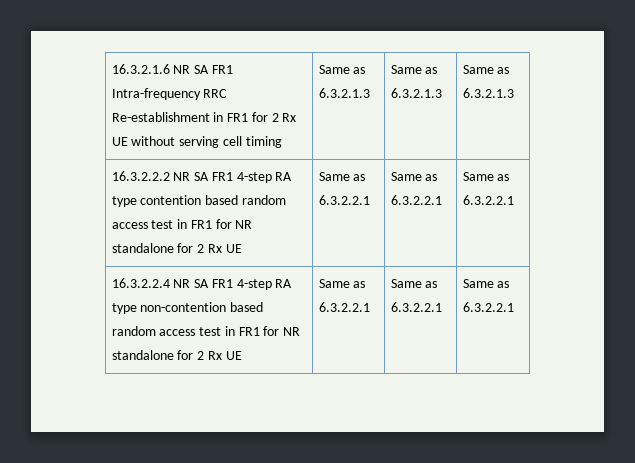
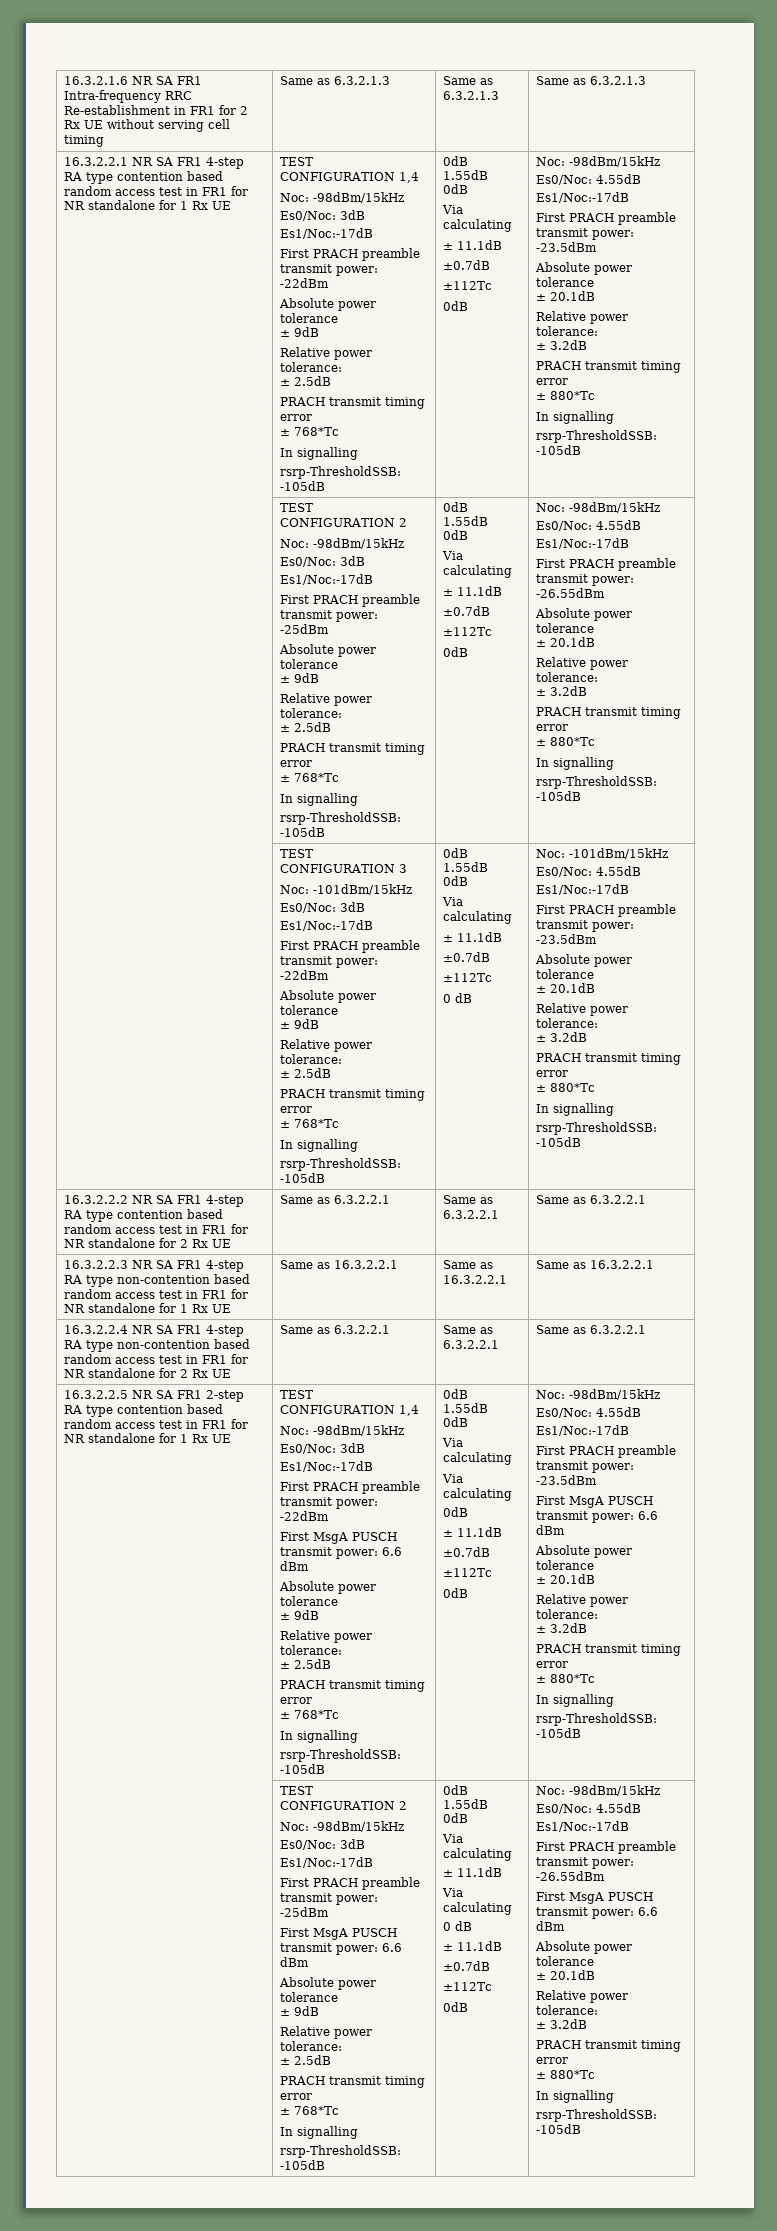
(514, 93) none -> [63,157,244,169] [63,171,223,184] [63,186,248,196] [63,200,231,210] [279,157,313,166] [279,172,419,183] [279,192,404,203] [279,210,365,221] [279,228,373,239] [279,248,420,261] [279,264,378,276] [279,278,329,288] [278,298,376,311] [279,313,338,323] [279,327,319,337] [279,347,372,360] [279,362,342,372] [279,376,331,386] [279,397,425,409] [279,414,312,421] [279,427,339,436] [279,447,358,460] [279,466,401,479] [279,481,325,491] [442,156,468,166] [442,170,488,180] [442,184,468,194] [441,205,463,214] [442,219,512,232] [442,240,502,250] [442,260,490,270] [442,281,492,290] [442,301,468,311] [535,156,660,167] [535,174,641,185] [535,192,629,203] [535,212,676,225] [535,228,634,240] [535,242,597,252] [534,262,632,275] [535,277,594,287] [535,291,595,301] [535,311,628,324] [535,326,598,336] [535,340,587,350] [535,361,681,373] [535,378,568,385] [535,391,595,400] [535,411,614,424] [535,430,657,443] [535,445,581,455] [279,503,313,512] [279,518,407,527] [279,538,404,549] [279,556,365,567] [279,574,373,585] [279,594,420,607] [279,610,378,622] [279,624,329,634] [278,644,376,657] [279,659,338,669] [279,673,319,683] [279,693,372,706] [279,708,342,718] [279,722,331,732] [279,743,425,755] [279,760,312,767] [279,773,339,782] [279,793,358,806] [279,812,401,825] [279,827,325,837] [442,502,468,512] [442,516,488,526] [442,530,468,540] [441,551,463,560] [442,565,512,578] [442,586,502,596] [442,606,490,616] [442,627,492,636] [442,647,468,657] [535,502,660,513] [535,520,641,531] [535,538,629,549] [535,558,676,571] [535,574,634,586] [535,588,605,598] [534,608,632,621] [535,623,594,633] [535,637,595,647] [535,657,628,670] [535,672,598,682] [535,686,587,696] [535,707,681,719] [535,724,568,731] [535,737,595,746] [535,757,614,770] [535,776,657,789] [535,791,581,801] [279,849,313,858] [279,864,407,873] [279,884,412,895] [279,902,365,913] [279,920,373,931] [279,940,420,953] [279,956,378,968] [279,970,329,980] [278,990,376,1003] [279,1005,338,1015] [279,1019,319,1029] [279,1039,372,1052] [279,1054,342,1064] [279,1068,331,1078] [279,1089,425,1101] [279,1106,312,1113] [279,1119,339,1128] [279,1139,358,1152] [279,1158,401,1171] [279,1173,325,1183] [442,848,468,858] [442,862,488,872] [442,876,468,886] [441,897,463,906] [442,911,512,924] [442,932,502,942] [442,952,490,962] [442,973,492,982] [442,993,472,1003] [535,848,668,859] [535,866,641,877] [535,884,629,895] [535,904,676,917] [535,920,634,932] [535,934,597,944] [534,954,632,967] [535,969,594,979] [535,983,595,993] [535,1003,628,1016] [535,1018,598,1028] [535,1032,587,1042] [535,1053,681,1065] [535,1070,568,1077] [535,1083,595,1092] [535,1103,614,1116] [535,1122,657,1135] [535,1137,581,1147] // 16.3.2.2.1 NR SA FR1 4-step RA type contention based random access test in FR1 for NR standalone for 1 Rx UE | TEST CONFIGURATION 1,4 // Noc: -98dBm/15kHz // Es0/Noc: 3dB // Es1/Noc:-17dB // First PRACH preamble transmit power: -22dBm // Absolute power tolerance // ± 9dB // Relative power tolerance: // ± 2.5dB // PRACH transmit timing error // ± 768*Tc // In signalling // rsrp-ThresholdSSB: -105dB | 0dB // 1.55dB // 0dB // Via calculating // ± 11.1dB // ±0.7dB // ±112Tc // 0dB | Noc: -98dBm/15kHz // Es0/Noc: 4.55dB // Es1/Noc:-17dB // First PRACH preamble transmit power: -23.5dBm // Absolute power tolerance // ± 20.1dB // Relative power tolerance: // ± 3.2dB // PRACH transmit timing error // ± 880*Tc // In signalling // rsrp-ThresholdSSB: -105dB // | TEST CONFIGURATION 2 // Noc: -98dBm/15kHz // Es0/Noc: 3dB // Es1/Noc:-17dB // First PRACH preamble transmit power: -25dBm // Absolute power tolerance // ± 9dB // Relative power tolerance: // ± 2.5dB // PRACH transmit timing error // ± 768*Tc // In signalling // rsrp-ThresholdSSB: -105dB | 0dB // 1.55dB // 0dB // Via calculating // ± 11.1dB // ±0.7dB // ±112Tc // 0dB | Noc: -98dBm/15kHz // Es0/Noc: 4.55dB // Es1/Noc:-17dB // First PRACH preamble transmit power: -26.55dBm // Absolute power tolerance // ± 20.1dB // Relative power tolerance: // ± 3.2dB // PRACH transmit timing error // ± 880*Tc // In signalling // rsrp-ThresholdSSB: -105dB // | TEST CONFIGURATION 3 // Noc: -101dBm/15kHz // Es0/Noc: 3dB // Es1/Noc:-17dB // First PRACH preamble transmit power: -22dBm // Absolute power tolerance // ± 9dB // Relative power tolerance: // ± 2.5dB // PRACH transmit timing error // ± 768*Tc // In signalling // rsrp-ThresholdSSB: -105dB | 0dB // 1.55dB // 0dB // Via calculating // ± 11.1dB // ±0.7dB // ±112Tc // 0 dB | Noc: -101dBm/15kHz // Es0/Noc: 4.55dB // Es1/Noc:-17dB // First PRACH preamble transmit power: -23.5dBm // Absolute power tolerance // ± 20.1dB // Relative power tolerance: // ± 3.2dB // PRACH transmit timing error // ± 880*Tc // In signalling // rsrp-ThresholdSSB: -105dB
(514, 200) none -> [63,1260,244,1272] [63,1274,250,1287] [63,1289,248,1299] [63,1303,231,1313] [279,1260,398,1269] [442,1260,493,1269] [442,1275,507,1284] [535,1260,654,1269] // 16.3.2.2.3 NR SA FR1 4-step RA type non-contention based random access test in FR1 for NR standalone for 1 Rx UE | Same as 16.3.2.2.1 | Same as 16.3.2.2.1 | Same as 16.3.2.2.1
(514, 307) none -> [63,1390,244,1402] [63,1404,223,1417] [63,1419,248,1429] [63,1433,231,1443] [279,1390,313,1399] [279,1405,419,1416] [279,1425,404,1436] [279,1443,365,1454] [279,1461,373,1472] [279,1481,420,1494] [279,1497,378,1509] [279,1511,329,1521] [279,1532,397,1544] [279,1547,402,1559] [279,1561,309,1571] [278,1581,376,1594] [279,1596,338,1606] [279,1610,319,1620] [279,1630,372,1643] [279,1645,342,1655] [279,1659,331,1669] [279,1680,425,1692] [279,1697,312,1704] [279,1710,339,1719] [279,1730,358,1743] [279,1749,401,1762] [279,1764,325,1774] [442,1389,468,1399] [442,1403,488,1413] [442,1417,468,1427] [441,1438,463,1447] [442,1452,512,1465] [441,1474,463,1483] [442,1488,512,1501] [442,1507,468,1517] [442,1527,502,1537] [442,1547,490,1557] [442,1568,492,1577] [442,1588,468,1598] [535,1389,660,1400] [535,1407,641,1418] [535,1425,629,1436] [535,1445,676,1458] [535,1461,634,1473] [535,1475,597,1485] [535,1496,653,1508] [535,1511,658,1523] [535,1525,565,1535] [534,1545,632,1558] [535,1560,594,1570] [535,1574,595,1584] [535,1594,628,1607] [535,1609,598,1619] [535,1623,587,1633] [535,1644,681,1656] [535,1661,568,1668] [535,1674,595,1683] [535,1694,614,1707] [535,1713,657,1726] [535,1728,581,1738] [279,1786,313,1795] [279,1801,407,1810] [279,1821,404,1832] [279,1839,365,1850] [279,1857,373,1868] [279,1877,420,1890] [279,1893,378,1905] [279,1907,329,1917] [279,1928,397,1940] [279,1943,402,1955] [279,1957,309,1967] [278,1977,376,1990] [279,1992,338,2002] [279,2006,319,2016] [279,2026,372,2039] [279,2041,342,2051] [279,2055,331,2065] [279,2076,425,2088] [279,2093,312,2100] [279,2106,339,2115] [279,2126,358,2139] [279,2145,401,2158] [279,2160,325,2170] [442,1785,468,1795] [442,1799,488,1809] [442,1813,468,1823] [441,1834,463,1843] [442,1848,512,1861] [442,1867,502,1877] [441,1888,463,1897] [442,1902,512,1915] [442,1921,472,1931] [442,1941,502,1951] [442,1961,490,1971] [442,1982,492,1991] [442,2002,468,2012] [535,1785,660,1796] [535,1803,641,1814] [535,1821,629,1832] [535,1841,676,1854] [535,1857,634,1869] [535,1871,605,1881] [535,1892,653,1904] [535,1907,658,1919] [535,1921,565,1931] [534,1941,632,1954] [535,1956,594,1966] [535,1970,595,1980] [535,1990,628,2003] [535,2005,598,2015] [535,2019,587,2029] [535,2040,681,2052] [535,2057,568,2064] [535,2070,595,2079] [535,2090,614,2103] [535,2109,657,2122] [535,2124,581,2134] // 16.3.2.2.5 NR SA FR1 2-step RA type contention based random access test in FR1 for NR standalone for 1 Rx UE | TEST CONFIGURATION 1,4 // Noc: -98dBm/15kHz // Es0/Noc: 3dB // Es1/Noc:-17dB // First PRACH preamble transmit power: -22dBm // First MsgA PUSCH transmit power: 6.6 dBm // Absolute power tolerance // ± 9dB // Relative power tolerance: // ± 2.5dB // PRACH transmit timing error // ± 768*Tc // In signalling // rsrp-ThresholdSSB: -105dB | 0dB // 1.55dB // 0dB // Via calculating // Via calculating // 0dB // ± 11.1dB // ±0.7dB // ±112Tc // 0dB | Noc: -98dBm/15kHz // Es0/Noc: 4.55dB // Es1/Noc:-17dB // First PRACH preamble transmit power: -23.5dBm // First MsgA PUSCH transmit power: 6.6 dBm // Absolute power tolerance // ± 20.1dB // Relative power tolerance: // ± 3.2dB // PRACH transmit timing error // ± 880*Tc // In signalling // rsrp-ThresholdSSB: -105dB // | TEST CONFIGURATION 2 // Noc: -98dBm/15kHz // Es0/Noc: 3dB // Es1/Noc:-17dB // First PRACH preamble transmit power: -25dBm // First MsgA PUSCH transmit power: 6.6 dBm // Absolute power tolerance // ± 9dB // Relative power tolerance: // ± 2.5dB // PRACH transmit timing error // ± 768*Tc // In signalling // rsrp-ThresholdSSB: -105dB | 0dB // 1.55dB // 0dB // Via calculating // ± 11.1dB // Via calculating // 0 dB // ± 11.1dB // ±0.7dB // ±112Tc // 0dB | Noc: -98dBm/15kHz // Es0/Noc: 4.55dB // Es1/Noc:-17dB // First PRACH preamble transmit power: -26.55dBm // First MsgA PUSCH transmit power: 6.6 dBm // Absolute power tolerance // ± 20.1dB // Relative power tolerance: // ± 3.2dB // PRACH transmit timing error // ± 880*Tc // In signalling // rsrp-ThresholdSSB: -105dB

